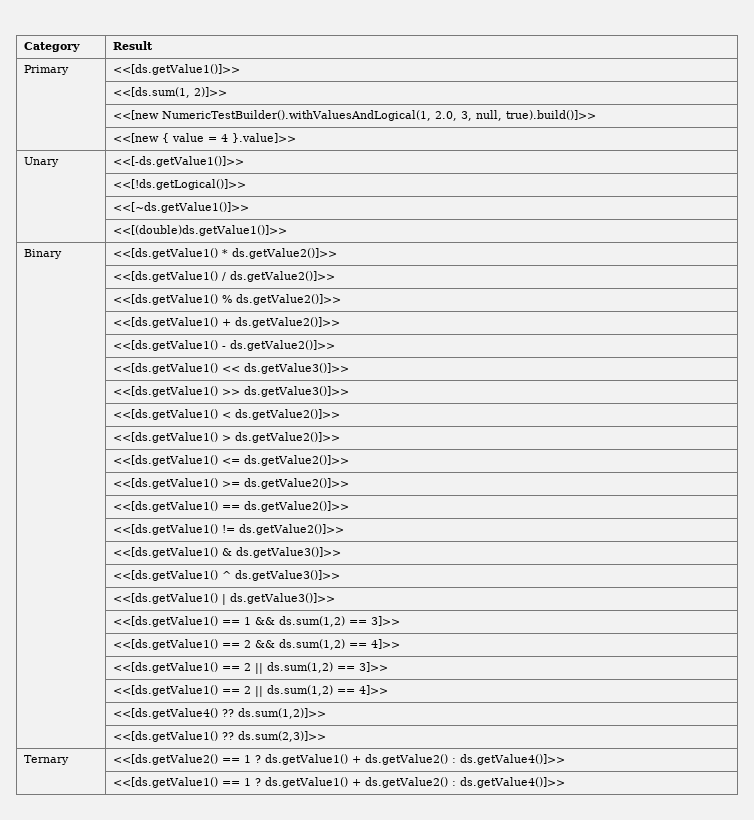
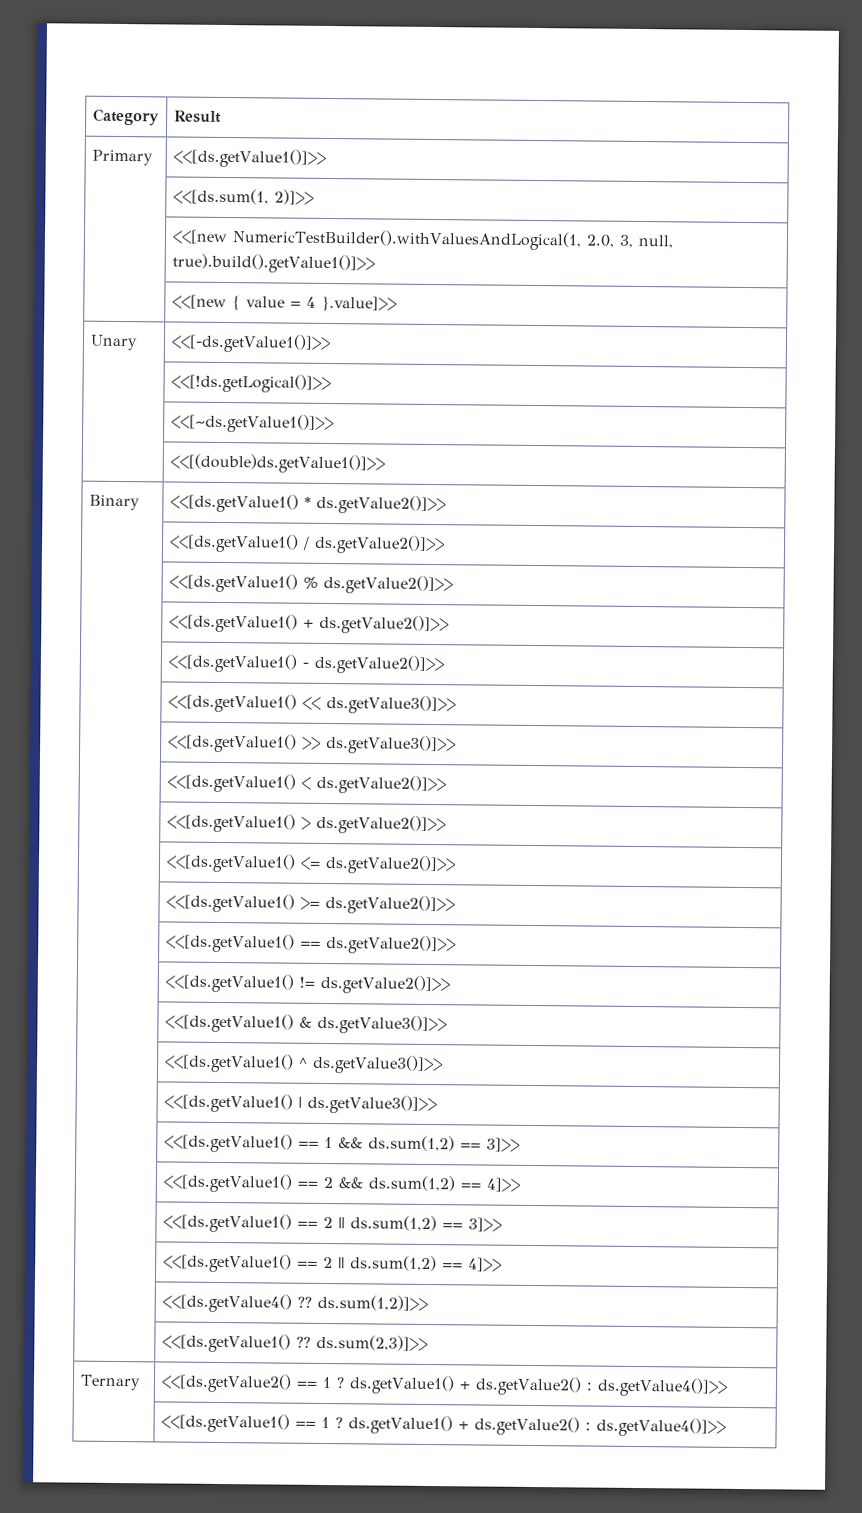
[505,110,596,120] true).build()]>> -> [171,253,375,274] true).build().getValue1()]>>

